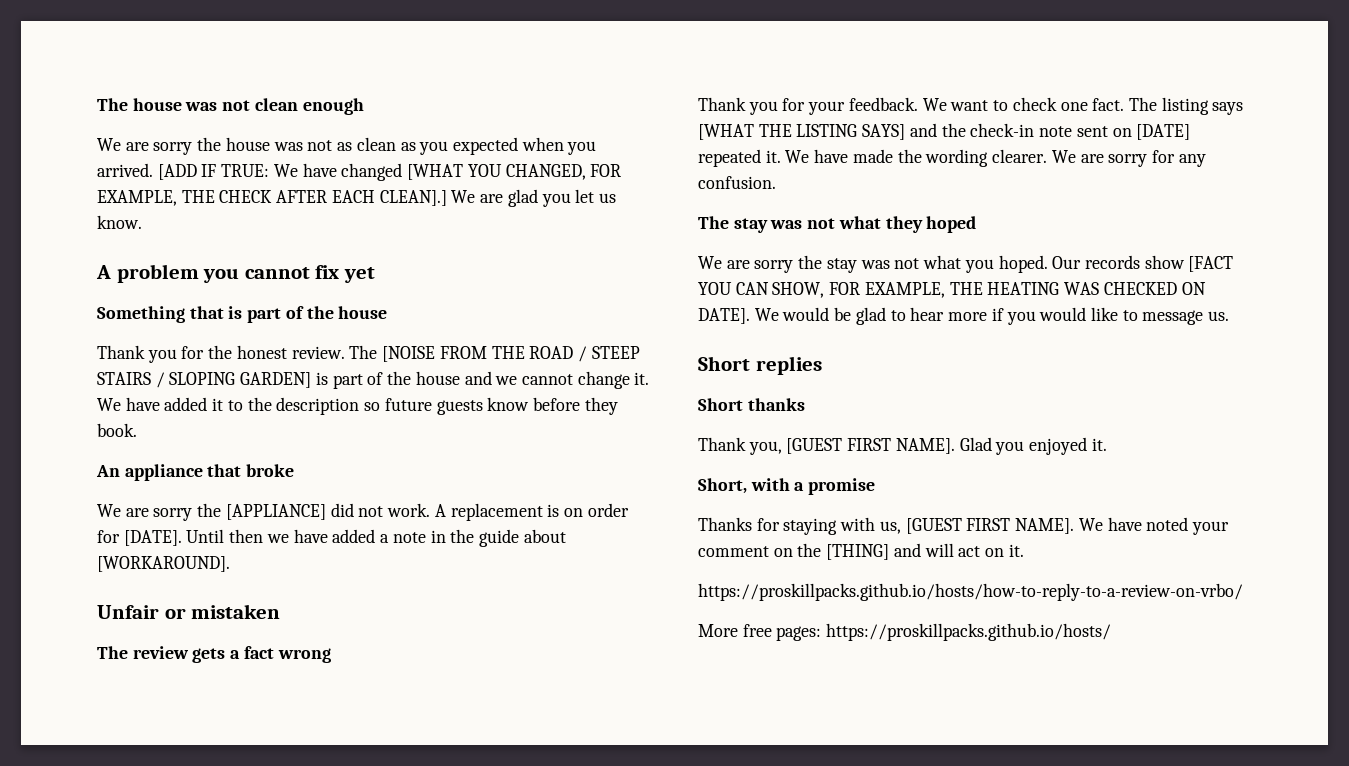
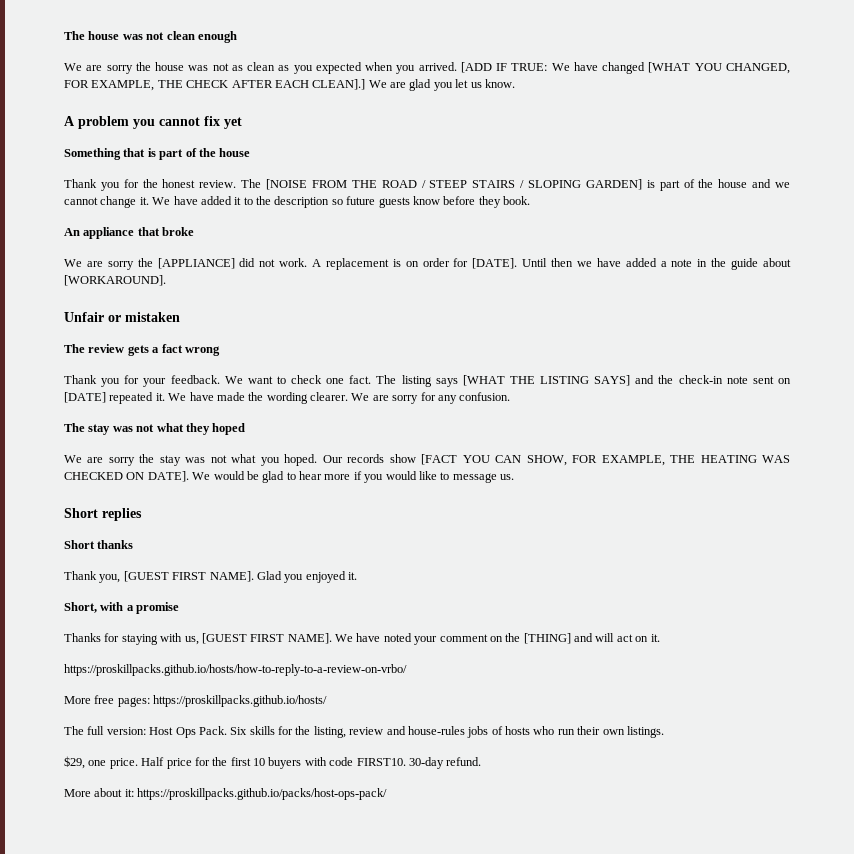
(1112, 632) none -> [64,726,664,738] [64,756,482,769] [64,788,388,800] // The full version: Host Ops Pack. Six skills for the listing, review and house-rules jobs of hosts who run their own listings. // $29, one price. Half price for the first 10 buyers with code FIRST10. 30-day refund. // More about it: https://proskillpacks.github.io/packs/host-ops-pack/

